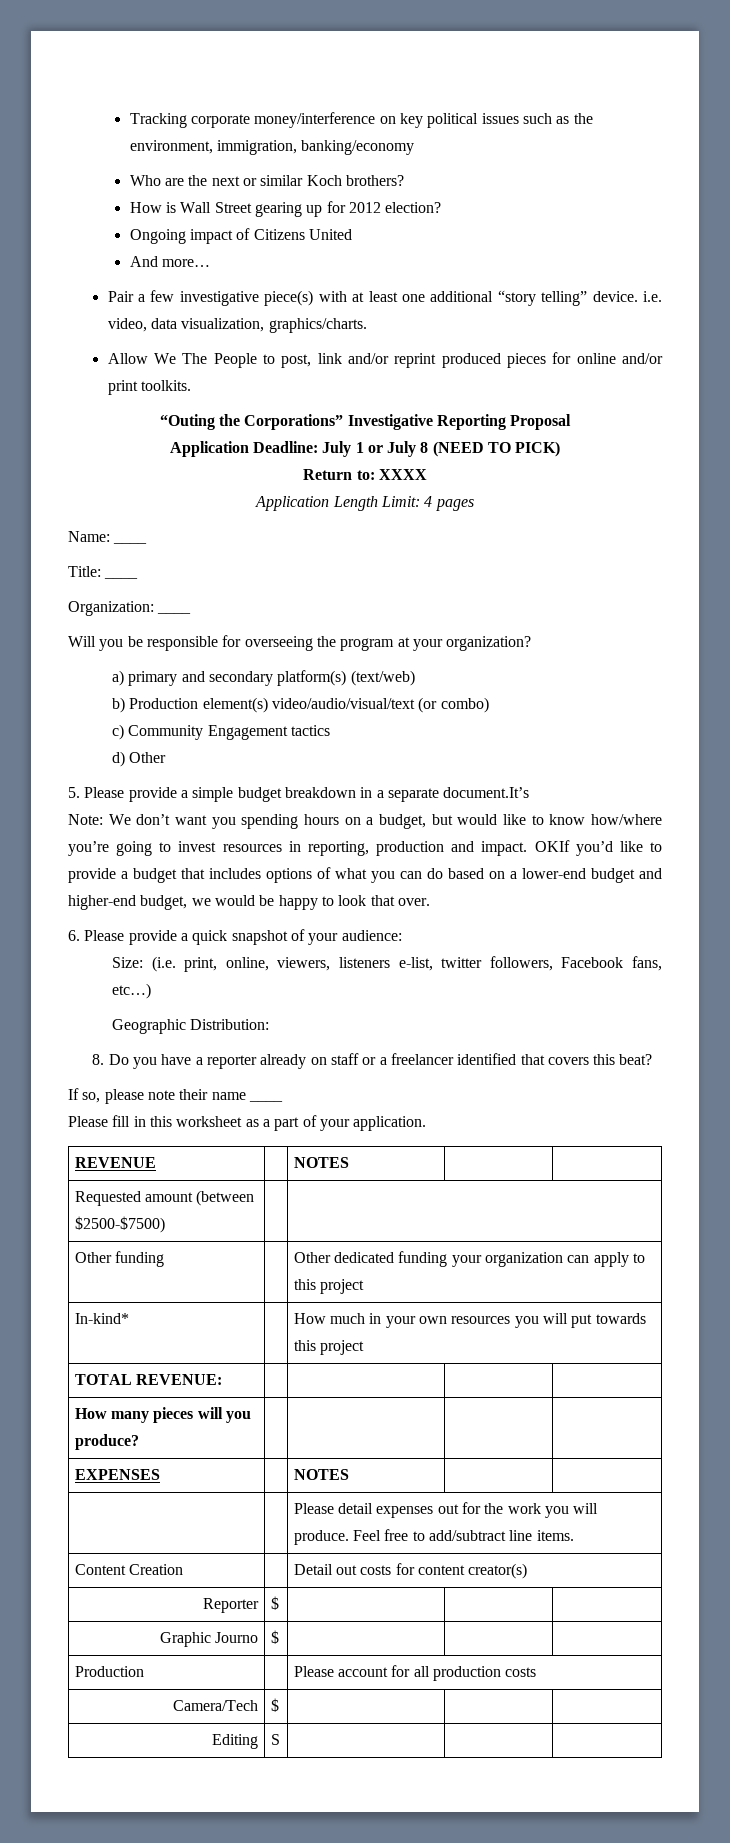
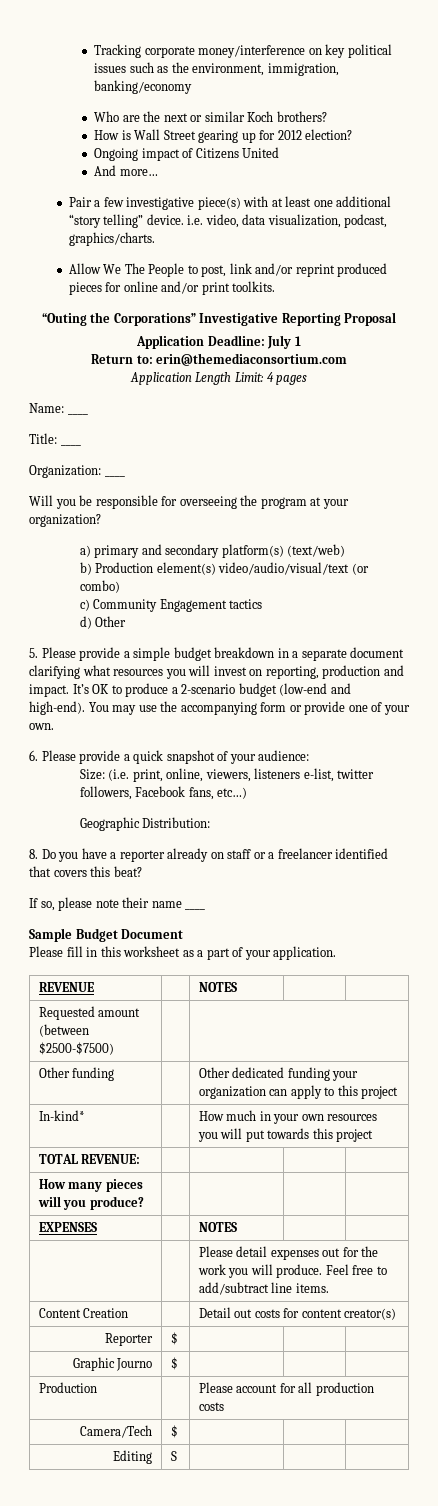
(265, 325) none -> [344,214,388,228] podcast,
[367,441,561,457] or July 8 (NEED TO PICK) -> (301, 341) none
[378,469,427,480] XXXX -> [156,353,348,366] erin@themediaconsortium.com
[443,787,530,798] [68,814,663,829] [68,840,662,856] [68,867,662,883] [68,895,430,910] document.It’s // Note: We don’t want you spending hours on a budget, but would like to know how/where you’re going to invest resources in reporting, production and impact. OKIf you’d like to provide a budget that includes options of what you can do based on a lower-end budget and higher-end budget, we would be happy to look that over. -> [350,647,405,658] [29,665,404,679] [29,683,351,697] [29,701,410,715] [29,723,54,730] document clarifying what resources you will invest on reporting, production and impact. It’s OK to produce a 2-scenario budget (low-end and high-end). You may use the accompanying form or provide one of your own.
(283, 1101) none -> [29,928,184,942] // Sample Budget Document

